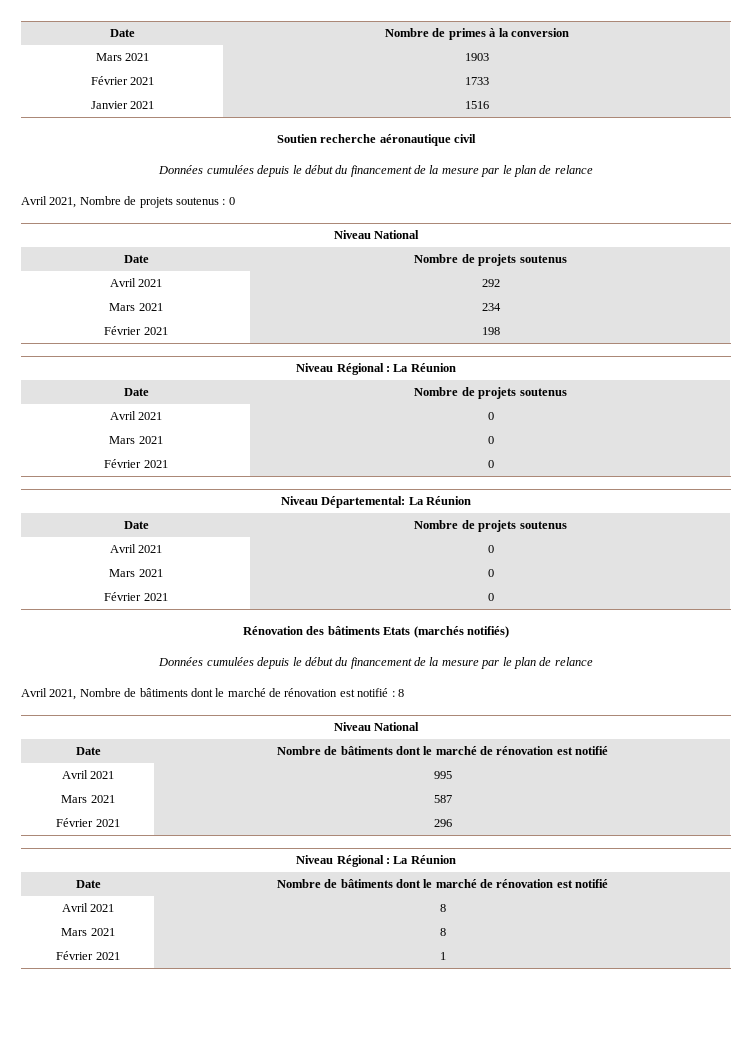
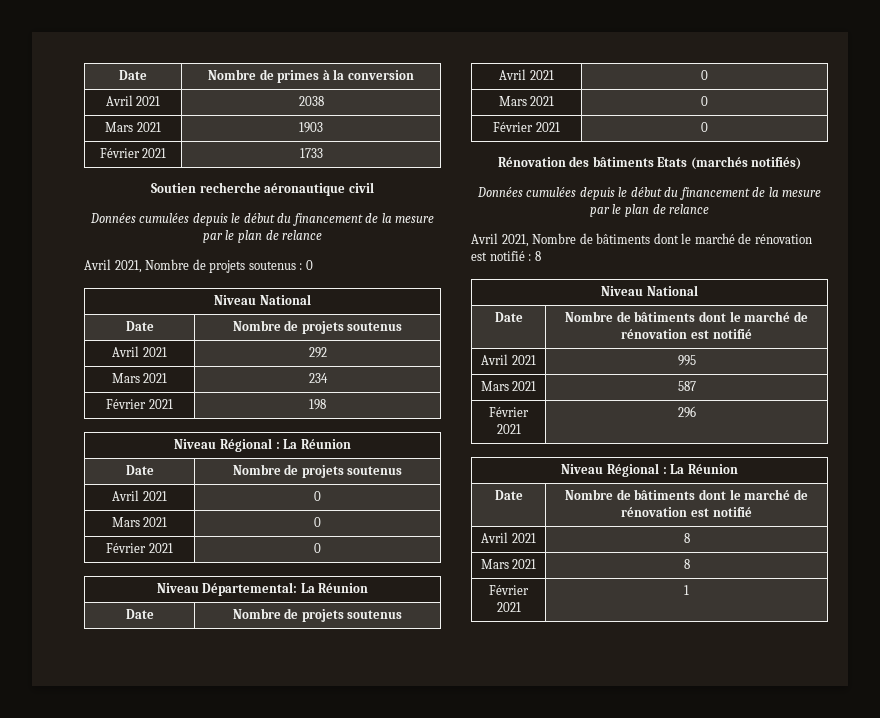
(569, 32) none -> [105,95,161,106] [298,96,324,106] // Avril 2021 | 2038
[90,101,155,109] [464,101,489,109] // Janvier 2021 | 1516 -> (323, 153) none

